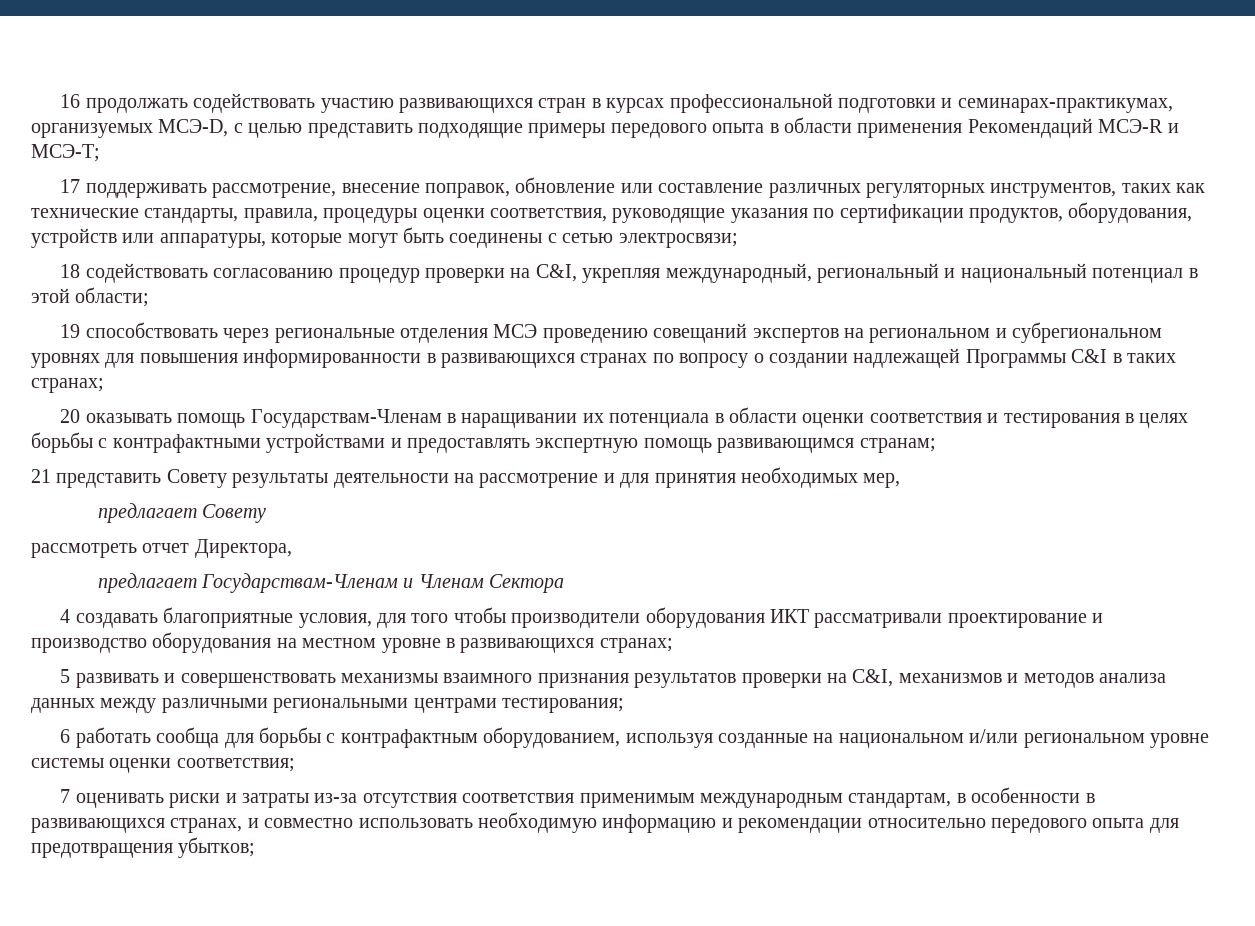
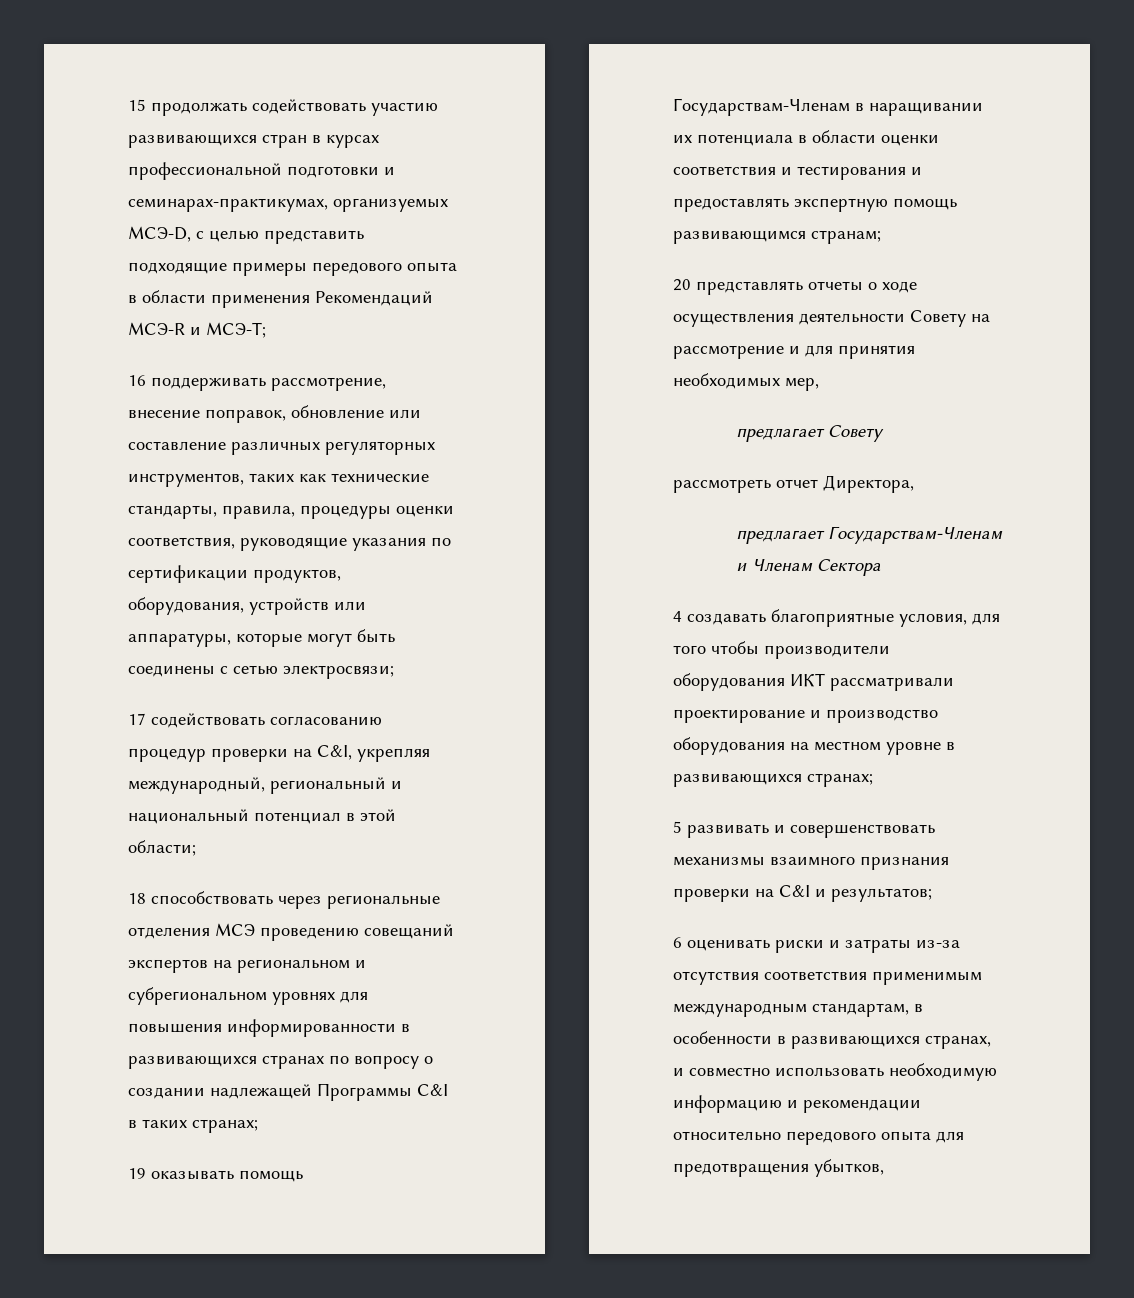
[60,94,81,108] 16 -> [128,99,146,111] 15
[60,179,81,193] 17 -> [128,375,146,386] 16
[60,264,81,278] 18 -> [128,713,146,725] 17
[60,324,81,338] 19 -> [128,893,146,904] 18
[60,409,81,423] 20 -> [128,1168,146,1179] 19
[1124,413,1189,428] [31,432,386,453] в целях борьбы с контрафактными устройствами -> (906, 173) none
[31,469,449,488] 21 представить Совету результаты деятельности -> [673,279,917,295] [673,310,966,327] 20 представлять отчеты о ходе осуществления деятельности Совету
[634,669,1166,688] [31,698,624,713] [60,727,1209,748] [31,758,295,773] [60,789,71,803] результатов проверки на C&I, механизмов и методов анализа данных между различными региональными центрами тестирования; // 6 работать сообща для борьбы с контрафактным оборудованием, используя созданные на национальном и/или региональном уровне системы оценки соответствия; // 7 -> [673,885,932,902] [673,937,682,948] проверки на C&I и результатов; // 6
[178,837,256,858] убытков; -> [814,1159,884,1177] убытков,

